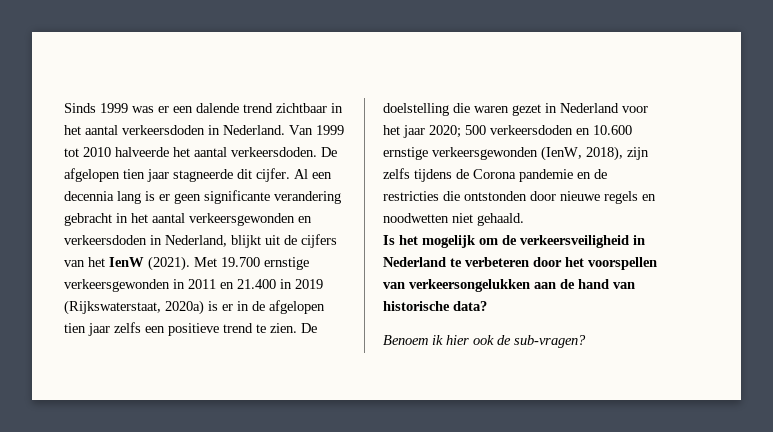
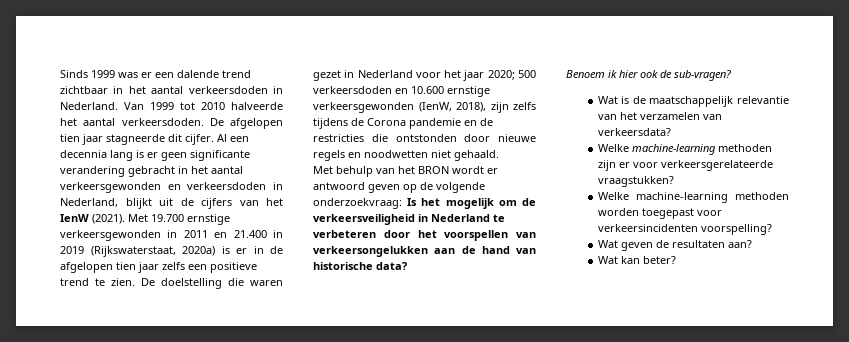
(524, 219) none -> [313,166,498,177] [313,182,485,193] [313,198,402,209] Met behulp van het BRON wordt er antwoord geven op de volgende onderzoekvraag:
(586, 341) none -> [597,96,789,107] [597,112,722,120] [597,128,671,136] [597,144,772,155] [597,160,773,171] [597,176,674,187] [597,192,789,203] [597,208,722,219] [597,224,772,235] [597,240,752,251] [597,256,676,264] // Wat is de maatschappelijk relevantie van het verzamelen van verkeersdata? // Welke machine-learning methoden zijn er voor verkeersgerelateerde vraagstukken? // Welke machine-learning methoden worden toegepast voor verkeersincidenten voorspelling? // Wat geven de resultaten aan? // Wat kan beter?

